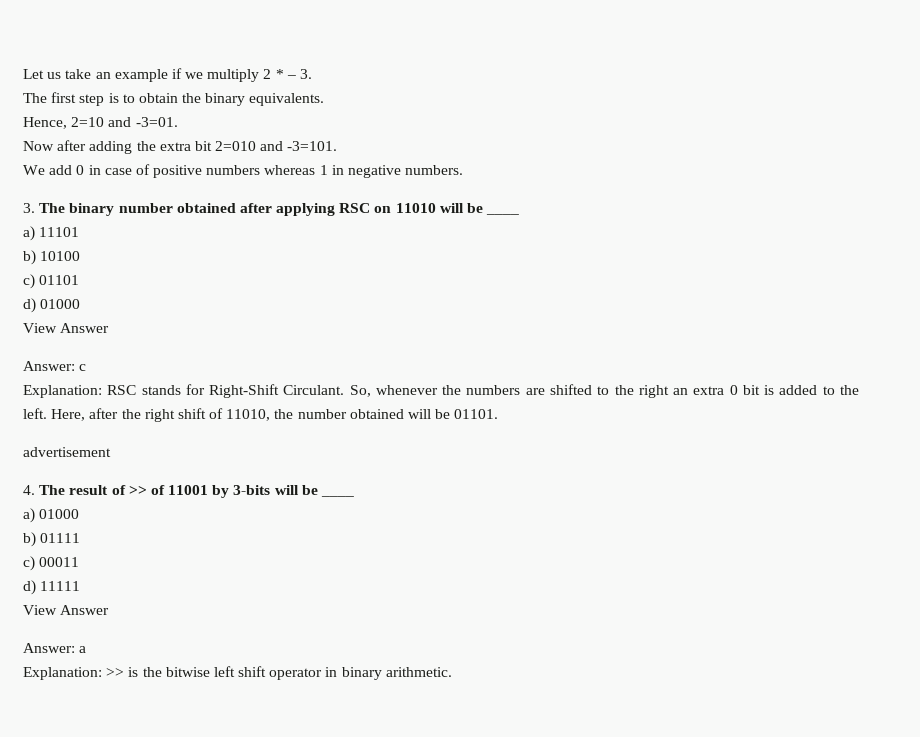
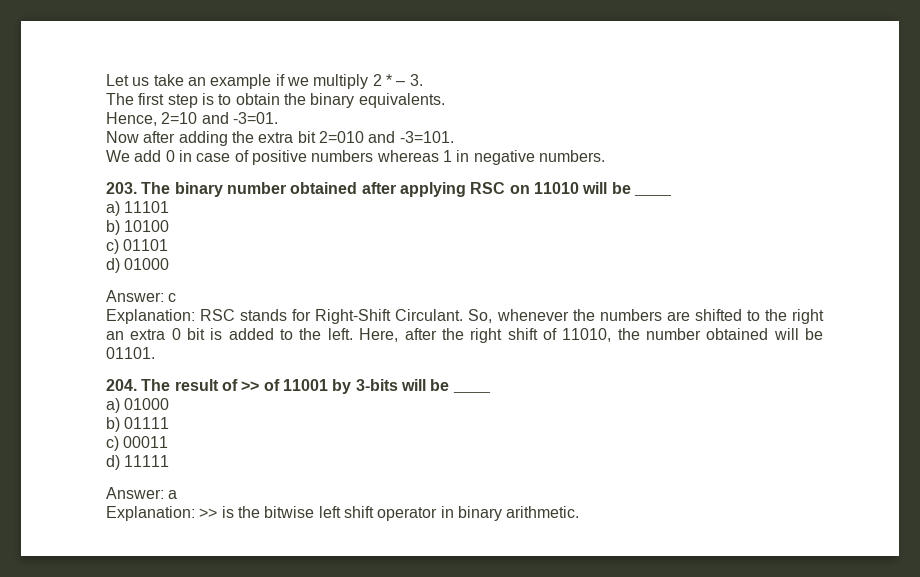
[23,203,35,213] 3. -> [106,182,137,194] 203.
[23,323,110,333] // View Answer -> (170, 264) none
[23,447,111,457] [23,485,35,495] advertisement // 4. -> [106,379,137,391] 204.
[23,605,110,615] // View Answer -> (170, 461) none

